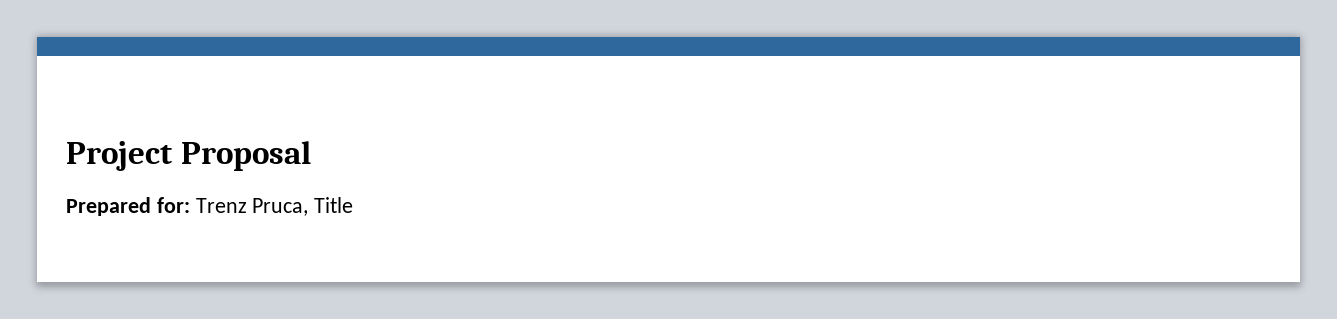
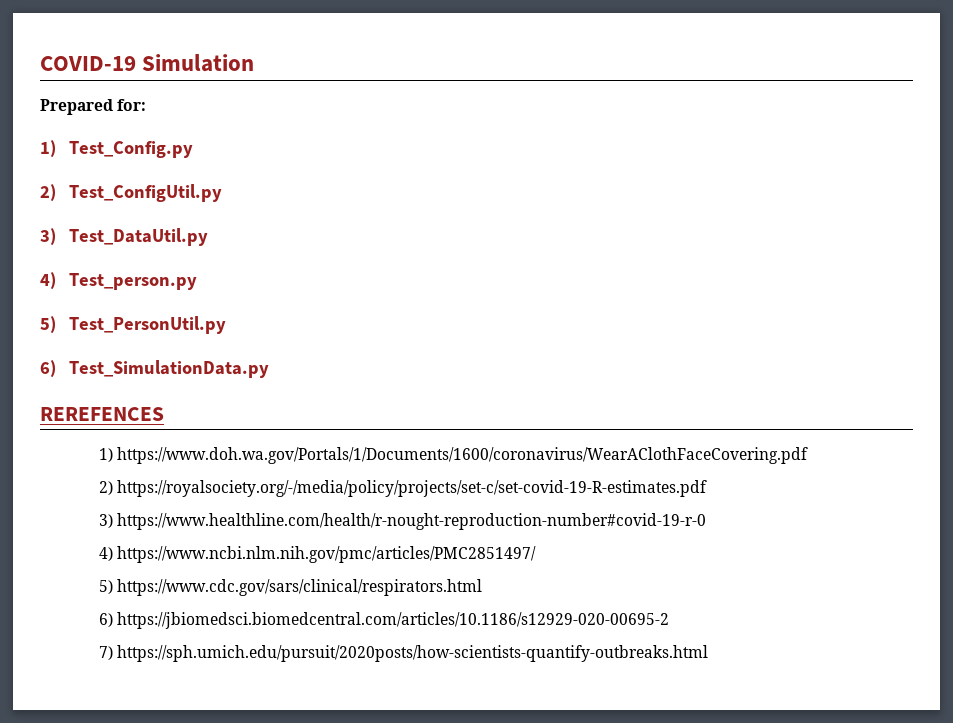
[66,141,311,171] Project Proposal -> [40,54,255,72] COVID-19 Simulation
[195,197,354,216] Trenz Pruca, Title -> [40,140,194,158] [40,184,223,202] [40,228,209,246] [40,272,198,290] [40,316,227,334] [40,360,270,378] [40,407,164,421] [98,447,808,464] [98,480,707,497] [98,513,706,530] [98,546,536,563] [98,579,482,596] [98,612,669,629] [98,645,708,662] // 1) Test_Config.py // 2) Test_ConfigUtil.py // 3) Test_DataUtil.py // 4) Test_person.py // 5) Test_PersonUtil.py // 6) Test_SimulationData.py // REREFENCES // 1) https://www.doh.wa.gov/Portals/1/Documents/1600/coronavirus/WearAClothFaceCovering.pdf // 2) https://royalsociety.org/-/media/policy/projects/set-c/set-covid-19-R-estimates.pdf // 3) https://www.healthline.com/health/r-nought-reproduction-number#covid-19-r-0 // 4) https://www.ncbi.nlm.nih.gov/pmc/articles/PMC2851497/ // 5) https://www.cdc.gov/sars/clinical/respirators.html // 6) https://jbiomedsci.biomedcentral.com/articles/10.1186/s12929-020-00695-2 // 7) https://sph.umich.edu/pursuit/2020posts/how-scientists-quantify-outbreaks.html

